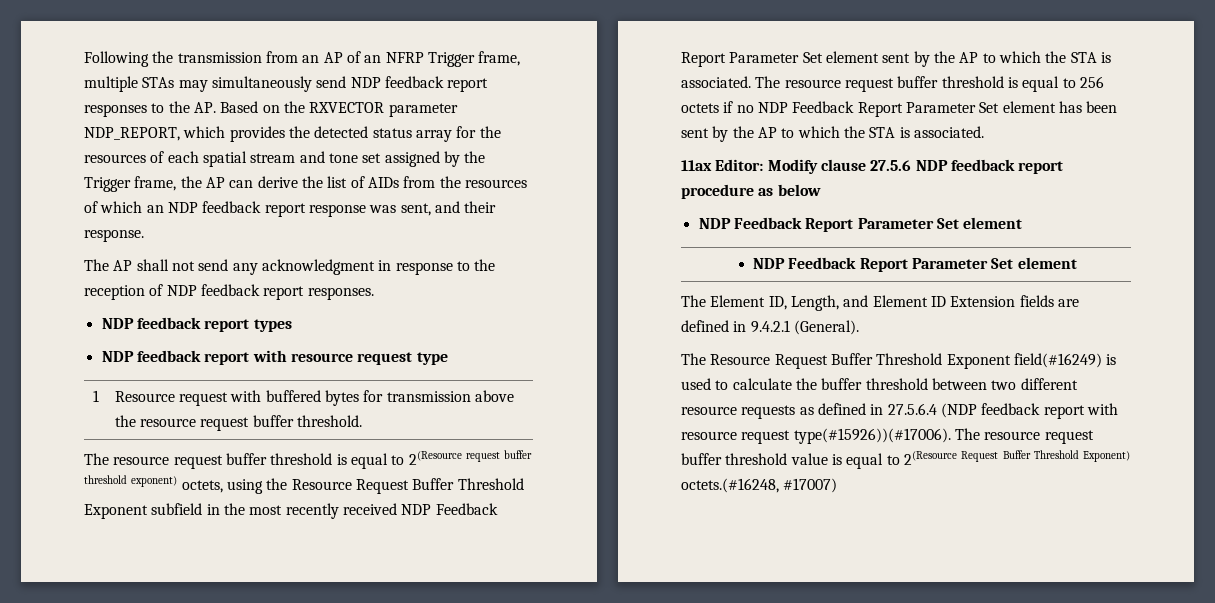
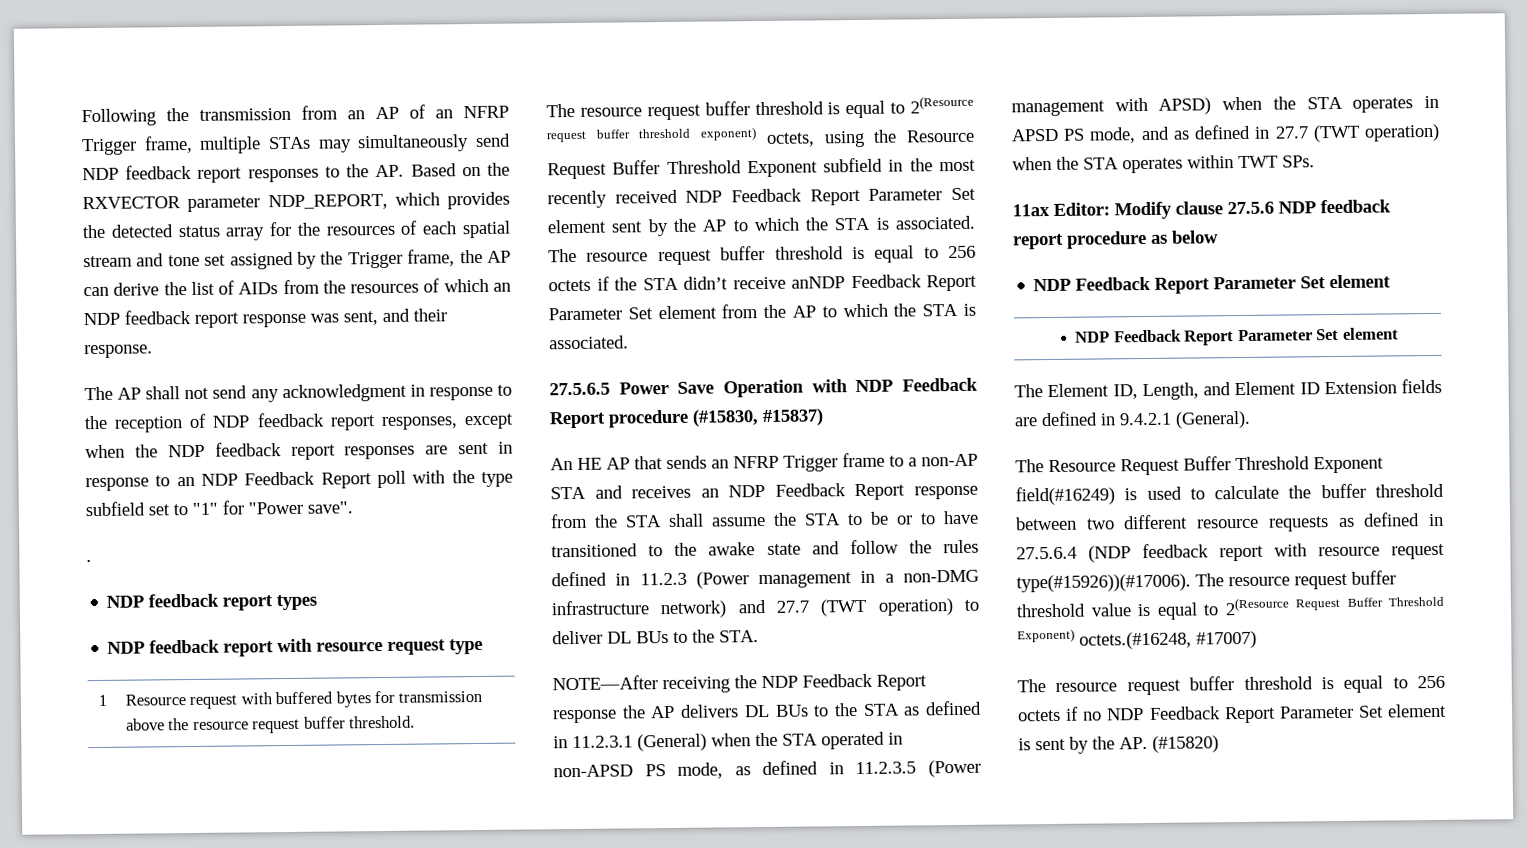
[307,287,374,300] responses. -> [380,413,514,431] [85,441,513,460] [85,470,513,492] [85,500,353,517] [86,559,92,563] responses, except when the NDP feedback report responses are sent in response to an NDP Feedback Report poll with the type subfield set to "1" for "Power save". // .
[736,101,1118,117] [681,126,984,142] no NDP Feedback Report Parameter Set element has been sent by the AP to which the STA is associated. -> [614,274,977,292] [548,303,976,321] [549,335,629,350] [549,377,978,398] [549,408,824,429] [550,452,978,472] [550,483,978,501] [550,510,979,529] [551,539,979,558] [551,569,979,589] [551,598,979,619] [552,629,759,645] [552,673,927,694] [552,700,982,724] [553,731,903,752] [553,759,981,779] [1011,95,1439,117] [1011,123,1440,144] [1012,155,1315,174] the STA didn’t receive anNDP Feedback Report Parameter Set element from the AP to which the STA is associated. // 27.5.6.5 Power Save Operation with NDP Feedback Report procedure (#15830, #15837) // An HE AP that sends an NFRP Trigger frame to a non-AP STA and receives an NDP Feedback Report response from the STA shall assume the STA to be or to have transitioned to the awake state and follow the rules defined in 11.2.3 (Power management in a non-DMG infrastructure network) and 27.7 (TWT operation) to deliver DL BUs to the STA. // NOTE—After receiving the NDP Feedback Report response the AP delivers DL BUs to the STA as defined in 11.2.3.1 (General) when the STA operated in non-APSD PS mode, as defined in 11.2.3.5 (Power management with APSD) when the STA operates in APSD PS mode, and as defined in 27.7 (TWT operation) when the STA operates within TWT SPs.
(838, 485) none -> [1017,675,1445,696] [1018,703,1447,724] [1018,735,1219,754] // The resource request buffer threshold is equal to 256 octets if no NDP Feedback Report Parameter Set element is sent by the AP. (#15820)

